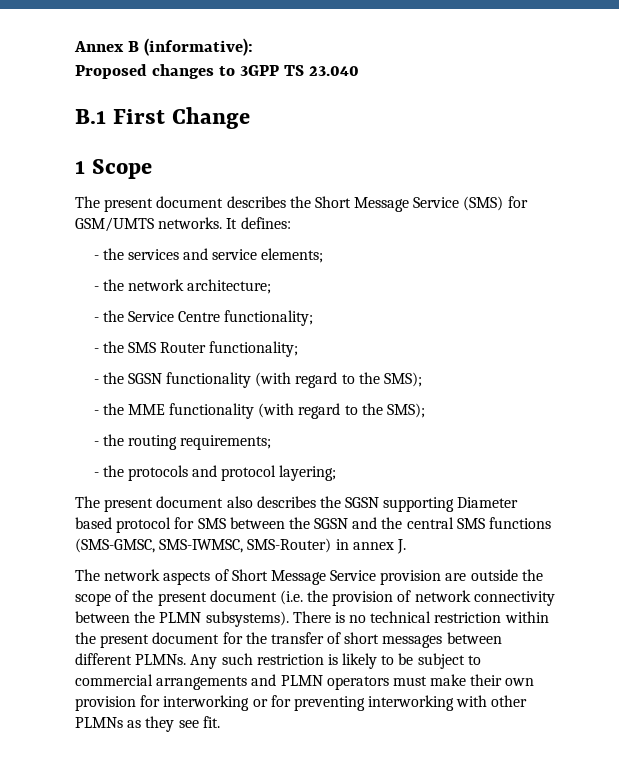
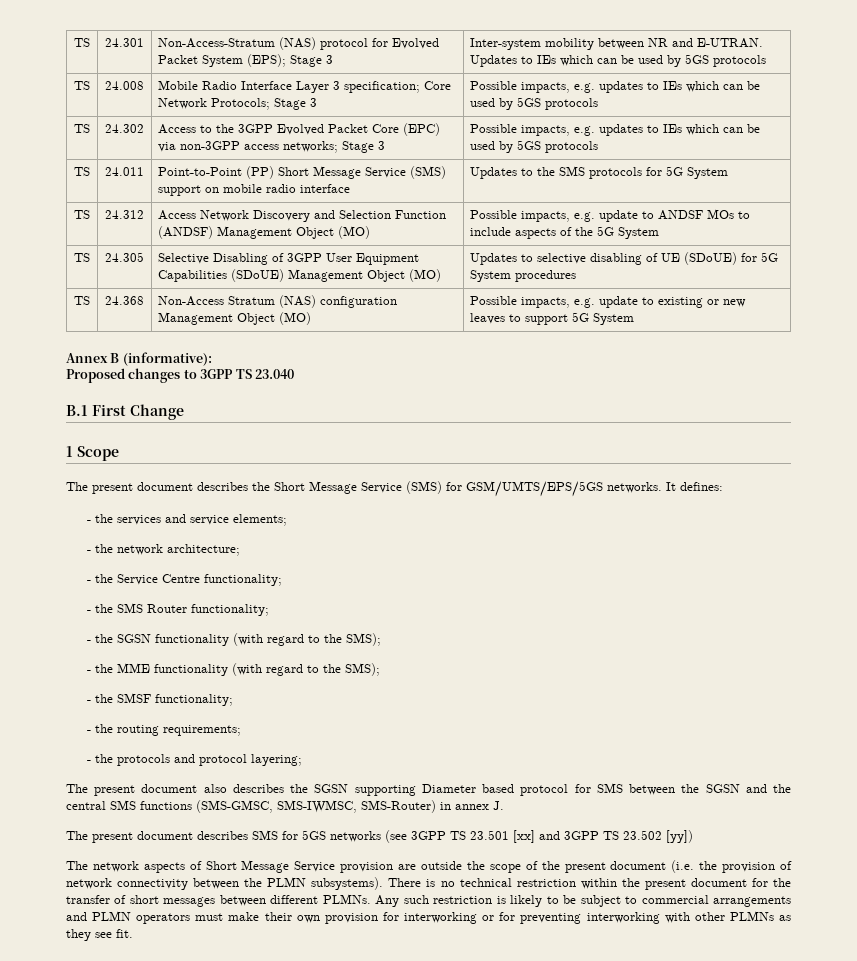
(74, 46) none -> [74,38,90,47] [105,38,144,47] [158,37,440,50] [158,54,334,67] [470,38,764,50] [470,54,767,67] [74,81,90,90] [105,81,144,90] [158,80,452,93] [158,98,318,110] [470,81,761,93] [470,97,599,110] [74,124,90,133] [105,124,144,133] [158,123,441,136] [158,141,386,153] [470,124,761,136] [470,140,599,153] [74,167,90,176] [105,167,144,176] [158,166,447,179] [158,184,351,196] [470,166,729,179] [74,210,90,219] [105,210,144,219] [158,210,447,222] [158,226,371,239] [470,209,751,222] [470,226,660,239] [74,253,90,262] [105,252,144,262] [158,253,420,265] [158,269,442,282] [470,252,779,265] [470,270,577,282] [74,296,90,305] [105,296,144,305] [158,295,398,308] [158,312,312,325] [470,296,747,308] [470,312,635,325] TS | 24.301 | Non-Access-Stratum (NAS) protocol for Evolved Packet System (EPS); Stage 3 | Inter-system mobility between NR and E-UTRAN. Updates to IEs which can be used by 5GS protocols // TS | 24.008 | Mobile Radio Interface Layer 3 specification; Core Network Protocols; Stage 3 | Possible impacts, e.g. updates to IEs which can be used by 5GS protocols // TS | 24.302 | Access to the 3GPP Evolved Packet Core (EPC) via non-3GPP access networks; Stage 3 | Possible impacts, e.g. updates to IEs which can be used by 5GS protocols // TS | 24.011 | Point-to-Point (PP) Short Message Service (SMS) support on mobile radio interface | Updates to the SMS protocols for 5G System // TS | 24.312 | Access Network Discovery and Selection Function (ANDSF) Management Object (MO) | Possible impacts, e.g. update to ANDSF MOs to include aspects of the 5G System // TS | 24.305 | Selective Disabling of 3GPP User Equipment Capabilities (SDoUE) Management Object (MO) | Updates to selective disabling of UE (SDoUE) for 5G System procedures // TS | 24.368 | Non-Access Stratum (NAS) configuration Management Object (MO) | Possible impacts, e.g. update to existing or new leaves to support 5G System //
[75,217,154,232] GSM/UMTS -> [466,481,603,497] GSM/UMTS/EPS/5GS
(426, 410) none -> [87,693,234,706] // - the SMSF functionality;
(406, 546) none -> [66,830,693,843] // The present document describes SMS for 5GS networks (see 3GPP TS 23.501 [xx] and 3GPP TS 23.502 [yy])

